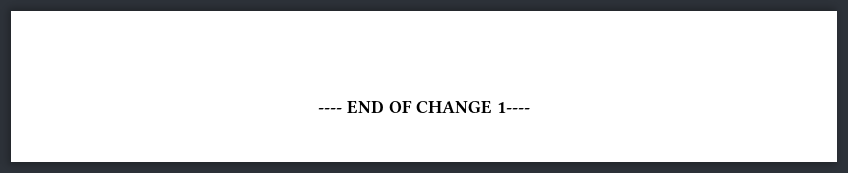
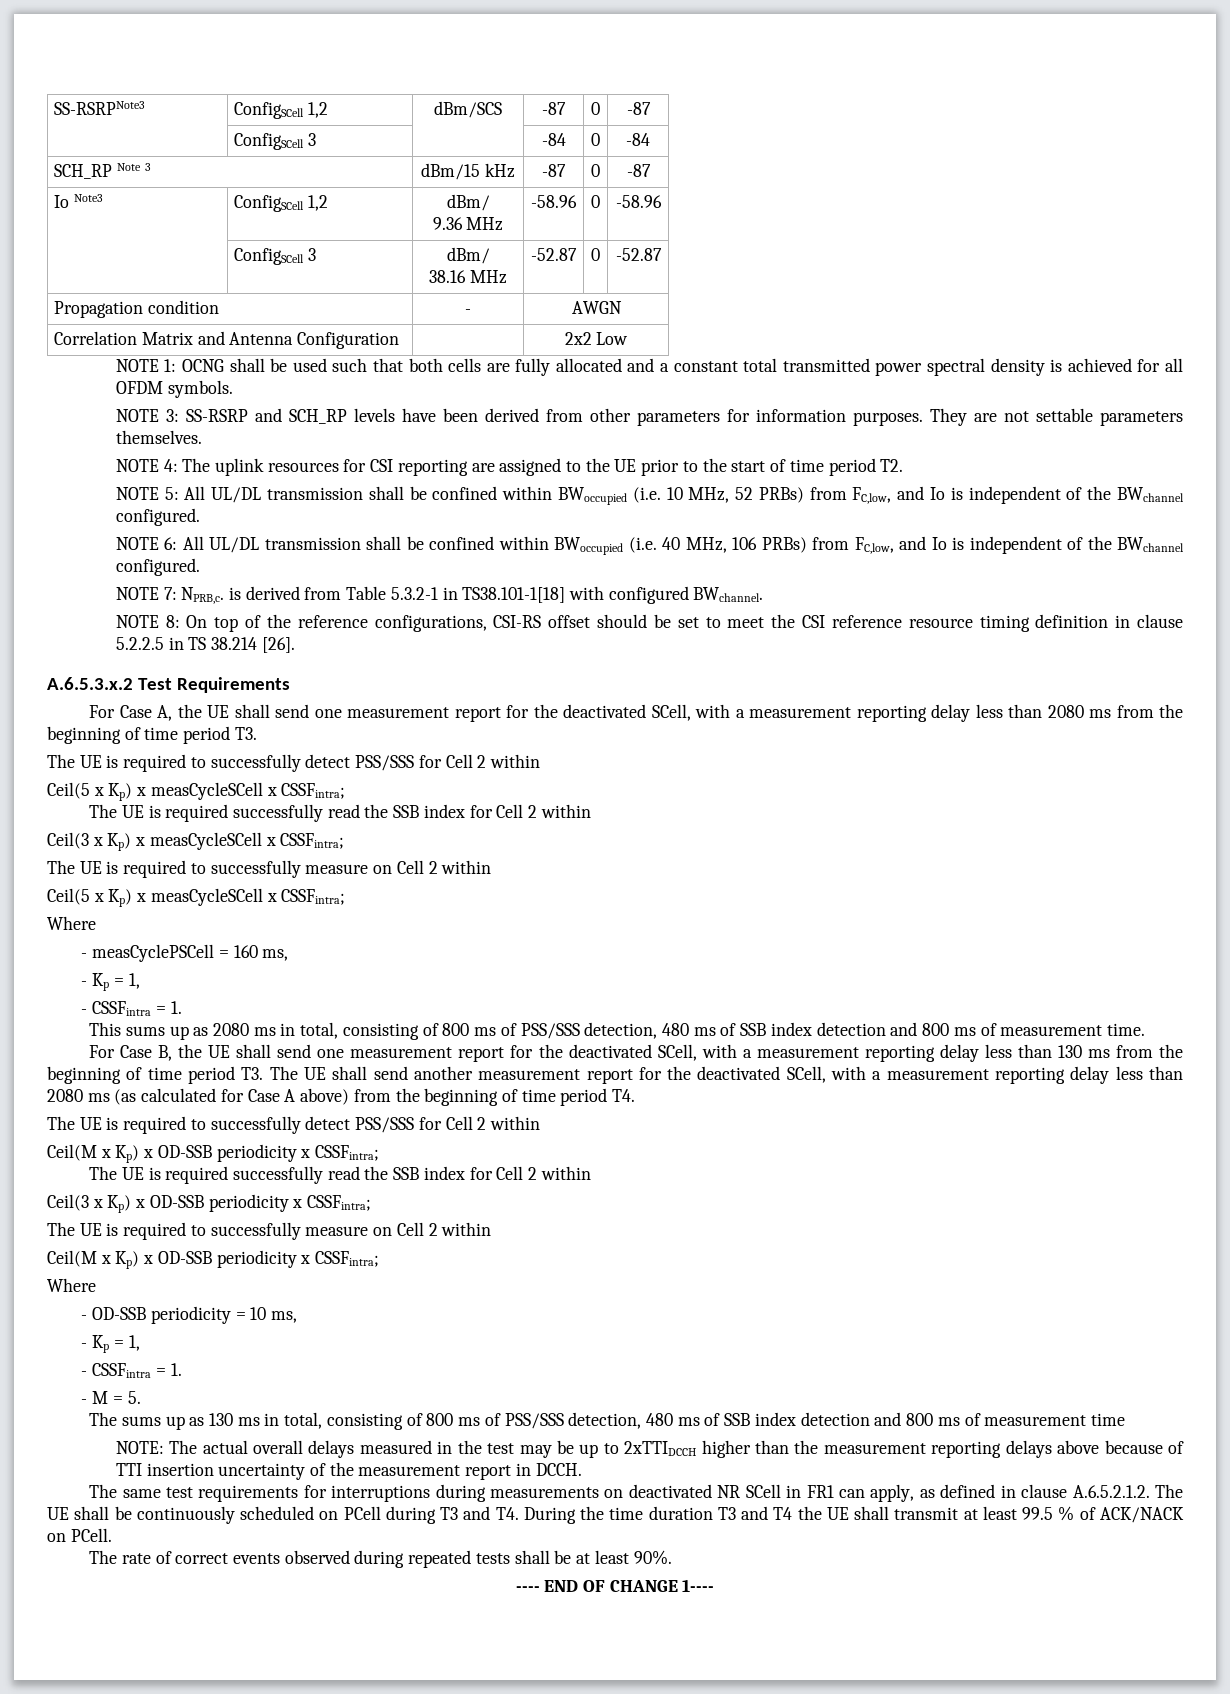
(318, 110) none -> [54,101,146,115] [234,102,328,119] [434,101,502,118] [542,102,566,115] [591,102,600,115] [626,102,651,115] [234,133,316,150] [541,133,566,146] [591,133,600,146] [626,133,650,146] [54,163,151,179] [421,163,515,180] [542,164,566,177] [591,164,600,177] [626,164,651,177] [54,194,103,208] [234,195,328,212] [446,194,490,211] [432,217,504,231] [531,195,577,208] [591,195,600,208] [615,195,662,208] [234,248,316,265] [446,247,490,264] [429,270,507,284] [531,248,577,261] [591,248,600,261] [615,248,662,261] [54,300,219,318] [465,309,471,314] [571,301,622,314] [54,331,400,349] [564,332,629,345] [115,358,1183,376] [115,380,233,398] [115,408,1183,426] [115,430,202,444] [115,458,904,476] [115,486,1184,505] [115,508,200,526] [115,536,1184,555] [115,558,200,576] [115,586,764,604] [115,614,1183,632] [115,637,295,653] [47,677,290,693] [89,704,1184,722] [47,726,257,744] [47,754,540,772] [47,782,346,801] [89,804,591,822] [47,832,345,851] [47,860,492,878] [47,888,346,907] [47,916,96,930] [81,944,289,962] [81,973,140,991] [81,1001,182,1016] [89,1022,1145,1040] [89,1044,1183,1062] [47,1066,1184,1084] [47,1088,636,1106] [47,1116,540,1134] [47,1144,380,1163] [89,1166,591,1184] [47,1194,372,1213] [47,1222,492,1240] [47,1250,380,1269] [47,1278,96,1292] [81,1306,298,1324] [81,1335,140,1353] [81,1363,182,1378] [81,1391,141,1404] [89,1412,1125,1430] [115,1440,1184,1458] [115,1462,582,1480] [89,1484,1184,1502] [47,1506,1184,1524] [47,1528,112,1542] [89,1550,672,1568] SS-RSRPNote3 | ConfigSCell 1,2 | dBm/SCS | -87 | 0 | -87 // | ConfigSCell 3 | | -84 | 0 | -84 // SCH_RP Note 3 | dBm/15 kHz | -87 | 0 | -87 // Io Note3 | ConfigSCell 1,2 | dBm/ // 9.36 MHz | -58.96 | 0 | -58.96 // | ConfigSCell 3 | dBm/ // 38.16 MHz | -52.87 | 0 | -52.87 // Propagation condition | - | AWGN // Correlation Matrix and Antenna Configuration | | 2x2 Low // NOTE 1: OCNG shall be used such that both cells are fully allocated and a constant total transmitted power spectral density is achieved for all OFDM symbols. // NOTE 3: SS-RSRP and SCH_RP levels have been derived from other parameters for information purposes. They are not settable parameters themselves. // NOTE 4: The uplink resources for CSI reporting are assigned to the UE prior to the start of time period T2. // NOTE 5: All UL/DL transmission shall be confined within BWoccupied (i.e. 10 MHz, 52 PRBs) from FC,low, and Io is independent of the BWchannel configured. // NOTE 6: All UL/DL transmission shall be confined within BWoccupied (i.e. 40 MHz, 106 PRBs) from FC,low, and Io is independent of the BWchannel configured. // NOTE 7: NPRB,c. is derived from Table 5.3.2-1 in TS38.101-1[18] with configured BWchannel. // NOTE 8: On top of the reference configurations, CSI-RS offset should be set to meet the CSI reference resource timing definition in clause 5.2.2.5 in TS 38.214 [26]. // A.6.5.3.x.2 Test Requirements // For Case A, the UE shall send one measurement report for the deactivated SCell, with a measurement reporting delay less than 2080 ms from the beginning of time period T3. // The UE is required to successfully detect PSS/SSS for Cell 2 within // Ceil(5 x Kp) x measCycleSCell x CSSFintra; // The UE is required successfully read the SSB index for Cell 2 within // Ceil(3 x Kp) x measCycleSCell x CSSFintra; // The UE is required to successfully measure on Cell 2 within // Ceil(5 x Kp) x measCycleSCell x CSSFintra; // Where // - measCyclePSCell = 160 ms, // - Kp = 1, // - CSSFintra = 1. // This sums up as 2080 ms in total, consisting of 800 ms of PSS/SSS detection, 480 ms of SSB index detection and 800 ms of measurement time. // For Case B, the UE shall send one measurement report for the deactivated SCell, with a measurement reporting delay less than 130 ms from the beginning of time period T3. The UE shall send another measurement report for the deactivated SCell, with a measurement reporting delay less than 2080 ms (as calculated for Case A above) from the beginning of time period T4. // The UE is required to successfully detect PSS/SSS for Cell 2 within // Ceil(M x Kp) x OD-SSB periodicity x CSSFintra; // The UE is required successfully read the SSB index for Cell 2 within // Ceil(3 x Kp) x OD-SSB periodicity x CSSFintra; // The UE is required to successfully measure on Cell 2 within // Ceil(M x Kp) x OD-SSB periodicity x CSSFintra; // Where // - OD-SSB periodicity = 10 ms, // - Kp = 1, // - CSSFintra = 1. // - M = 5. // The sums up as 130 ms in total, consisting of 800 ms of PSS/SSS detection, 480 ms of SSB index detection and 800 ms of measurement time // NOTE: The actual overall delays measured in the test may be up to 2xTTIDCCH higher than the measurement reporting delays above because of TTI insertion uncertainty of the measurement report in DCCH. // The same test requirements for interruptions during measurements on deactivated NR SCell in FR1 can apply, as defined in clause A.6.5.2.1.2. The UE shall be continuously scheduled on PCell during T3 and T4. During the time duration T3 and T4 the UE shall transmit at least 99.5 % of ACK/NACK on PCell. // The rate of correct events observed during repeated tests shall be at least 90%. //

